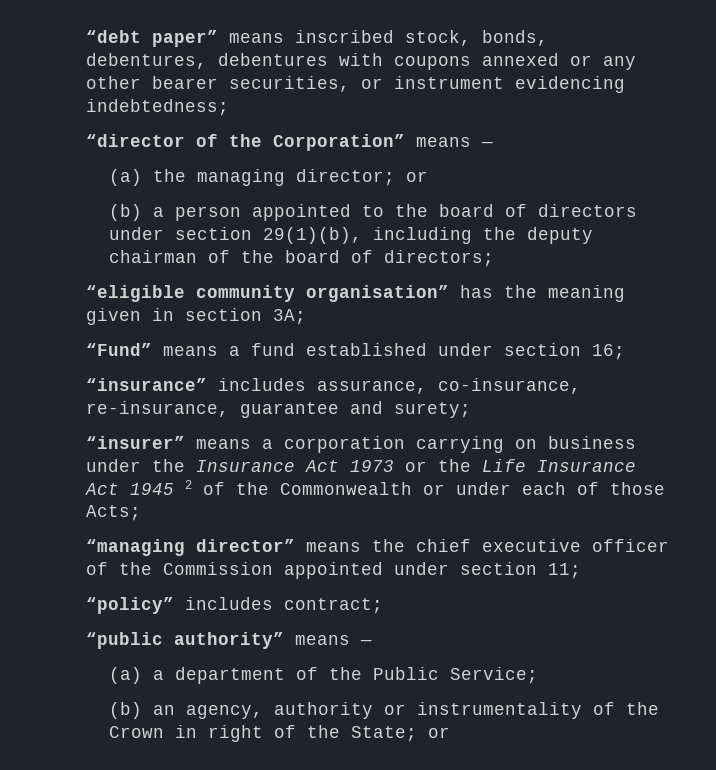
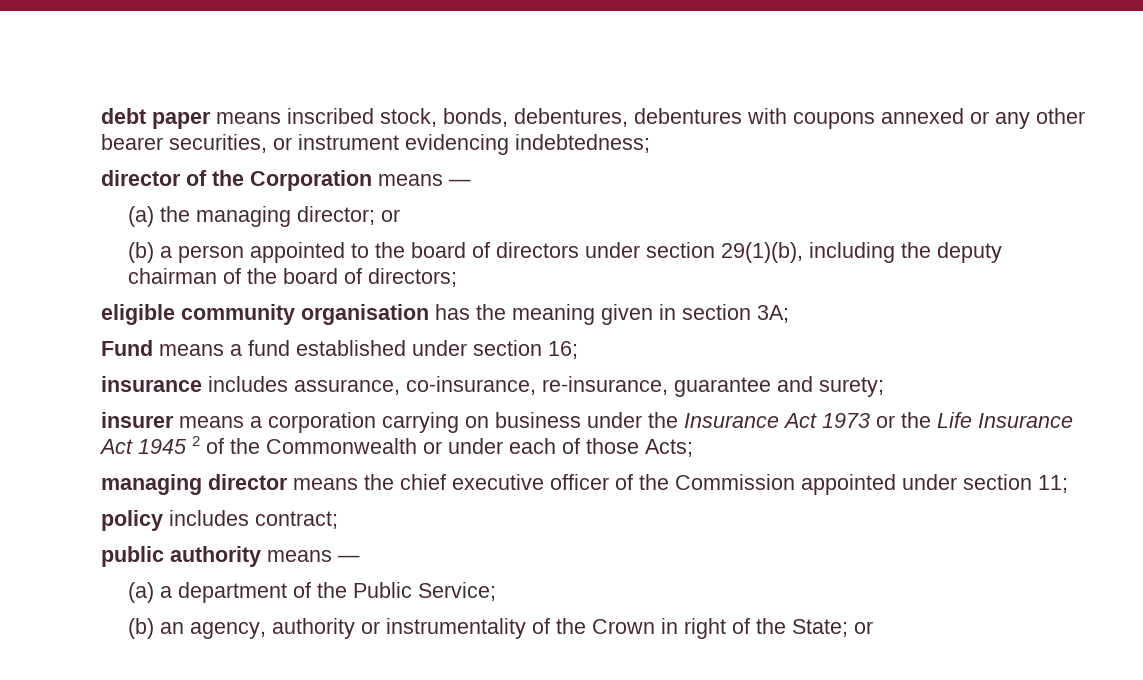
[85,30,218,47] “debt paper” -> [100,108,211,129] debt paper
[85,134,405,151] “director of the Corporation” -> [100,170,372,191] director of the Corporation
[85,285,449,302] “eligible community organisation” -> [100,304,429,325] eligible community organisation
[85,343,152,356] “Fund” -> [100,340,153,356] Fund
[85,378,207,391] “insurance” -> [100,376,202,392] insurance
[85,436,185,449] “insurer” -> [100,412,174,428] insurer
[85,539,295,556] “managing director” -> [100,474,288,495] managing director
[85,597,174,614] “policy” -> [100,510,163,531] policy
[85,632,284,649] “public authority” -> [100,546,261,567] public authority

